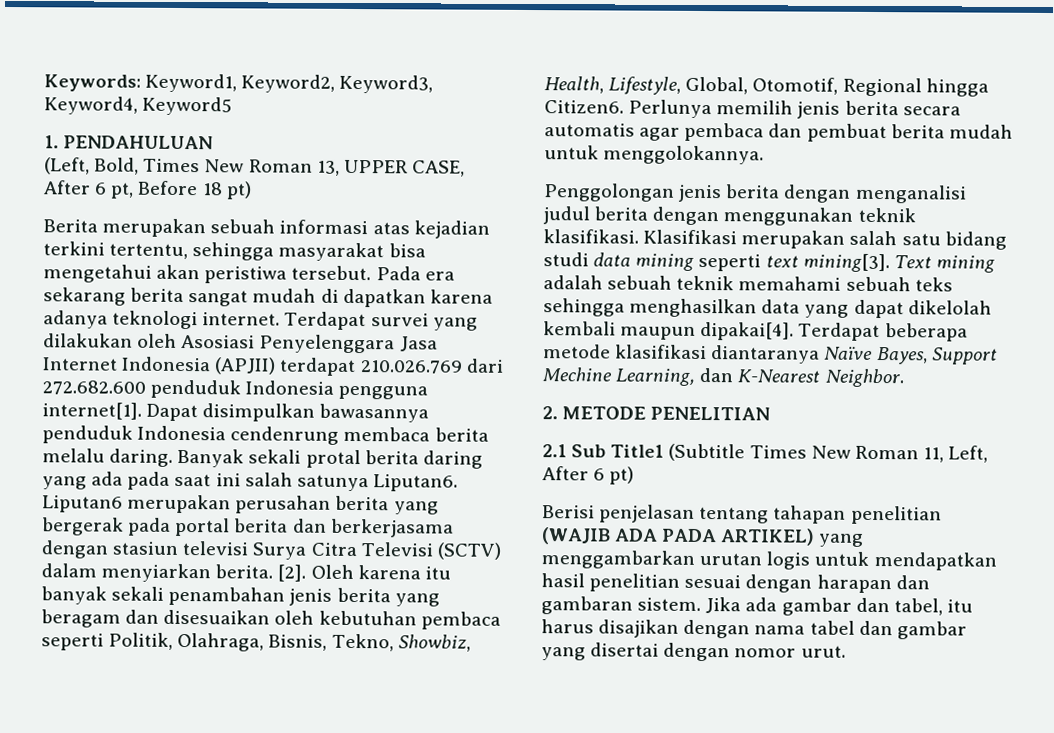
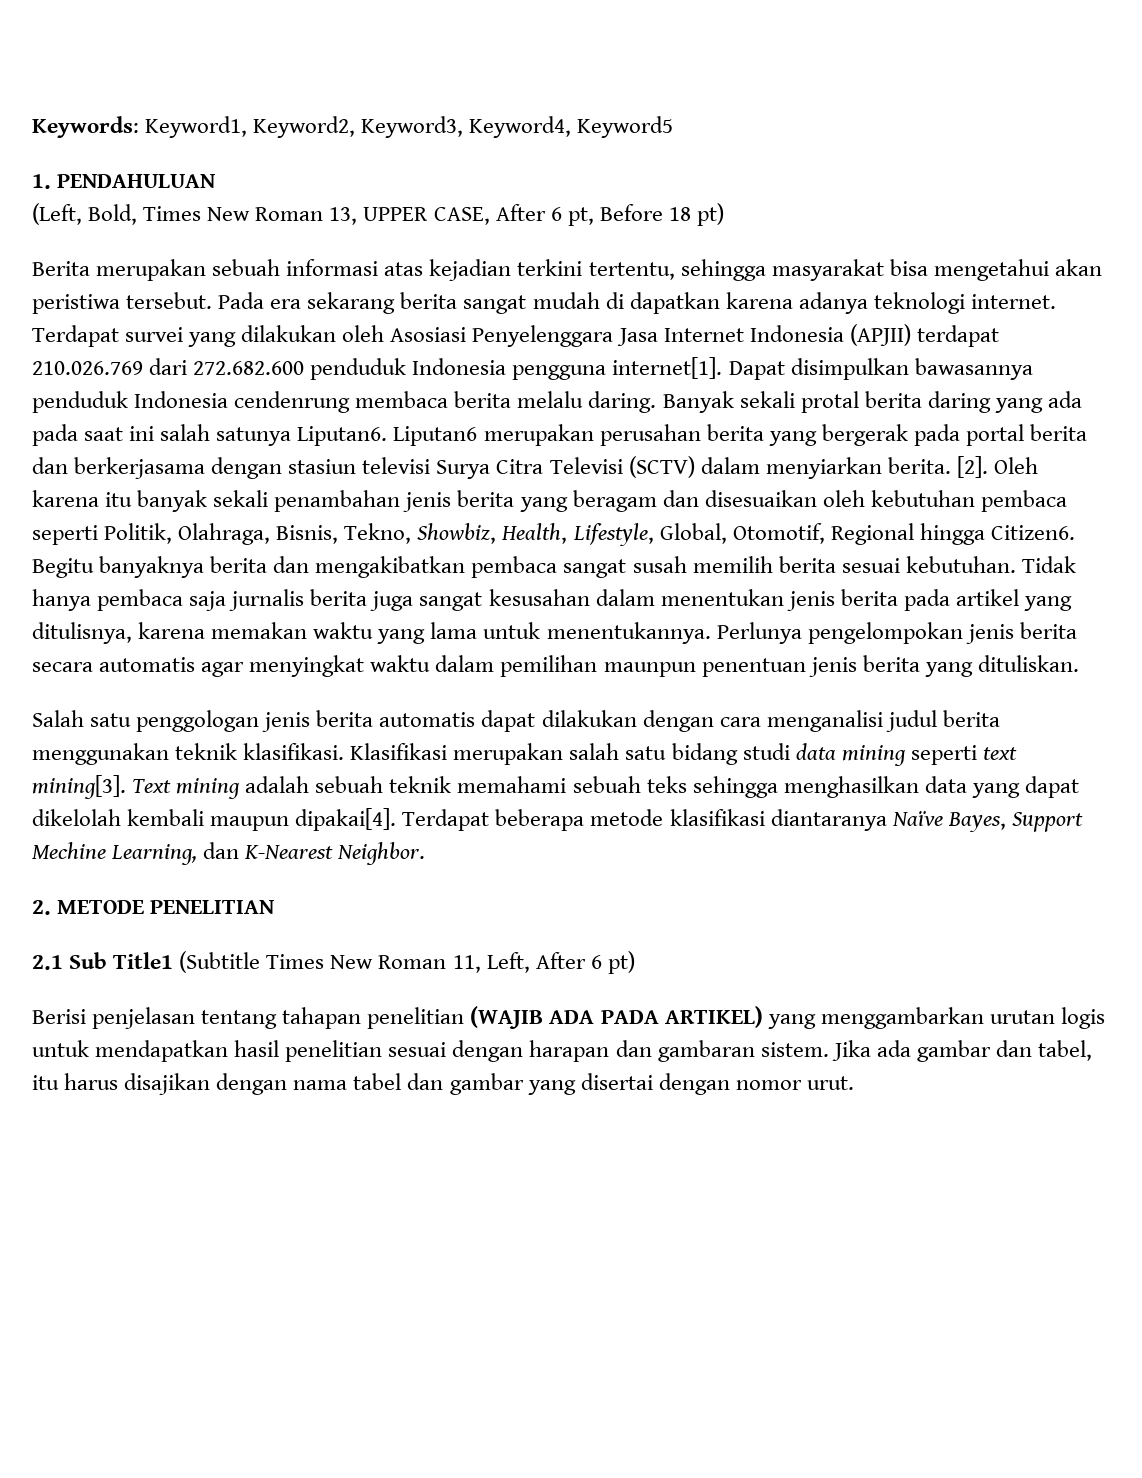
[628,99,794,119] Perlunya memilih -> [32,556,1076,578] [32,589,1073,611] [32,622,963,644] Begitu banyaknya berita dan mengakibatkan pembaca sangat susah memilih berita sesuai kebutuhan. Tidak hanya pembaca saja jurnalis berita juga sangat kesusahan dalam menentukan jenis berita pada artikel yang ditulisnya, karena memakan waktu yang lama untuk menentukannya. Perlunya pengelompokan
[684,122,1013,143] [544,145,765,165] [543,183,852,203] pembaca dan pembuat berita mudah untuk menggolokannya. // Penggolongan jenis berita dengan -> [249,655,1079,677] [32,710,761,732] menyingkat waktu dalam pemilihan maunpun penentuan jenis berita yang dituliskan. // Salah satu penggologan jenis berita automatis dapat dilakukan dengan cara
[652,206,720,226] dengan -> (1000, 718) none

